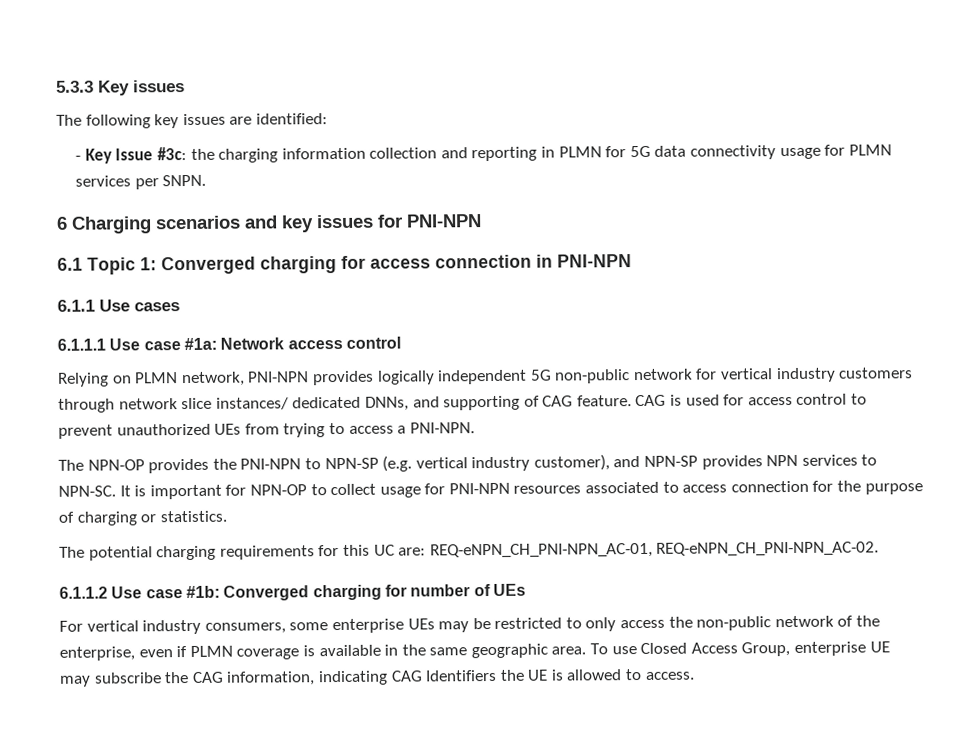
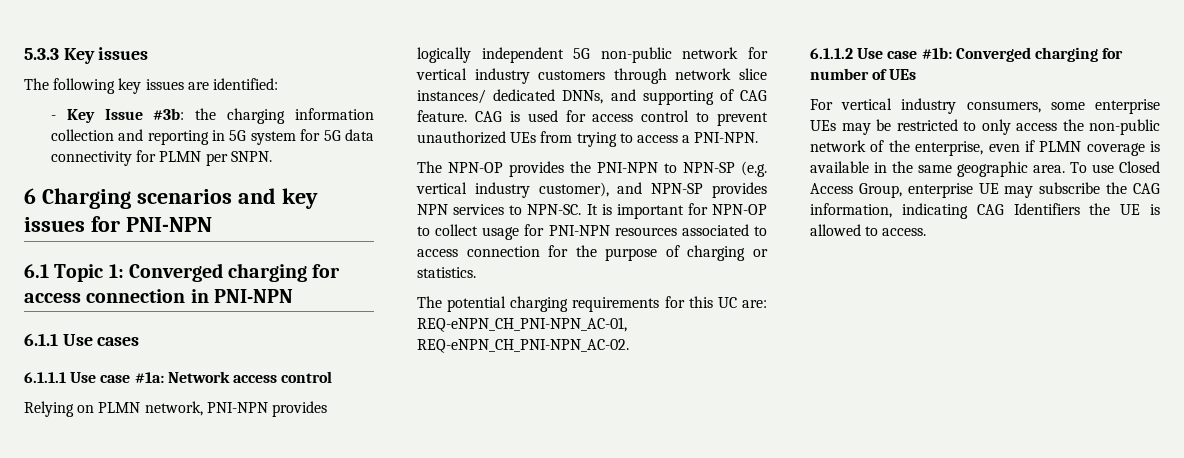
[156,147,187,161] #3c: -> [153,108,185,120] #3b:
[558,146,602,158] PLMN -> [229,130,296,145] 5G system
[779,147,821,160] usage -> (132, 158) none
[75,175,132,187] services -> (202, 156) none

